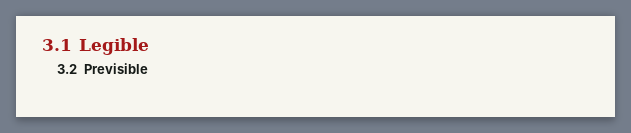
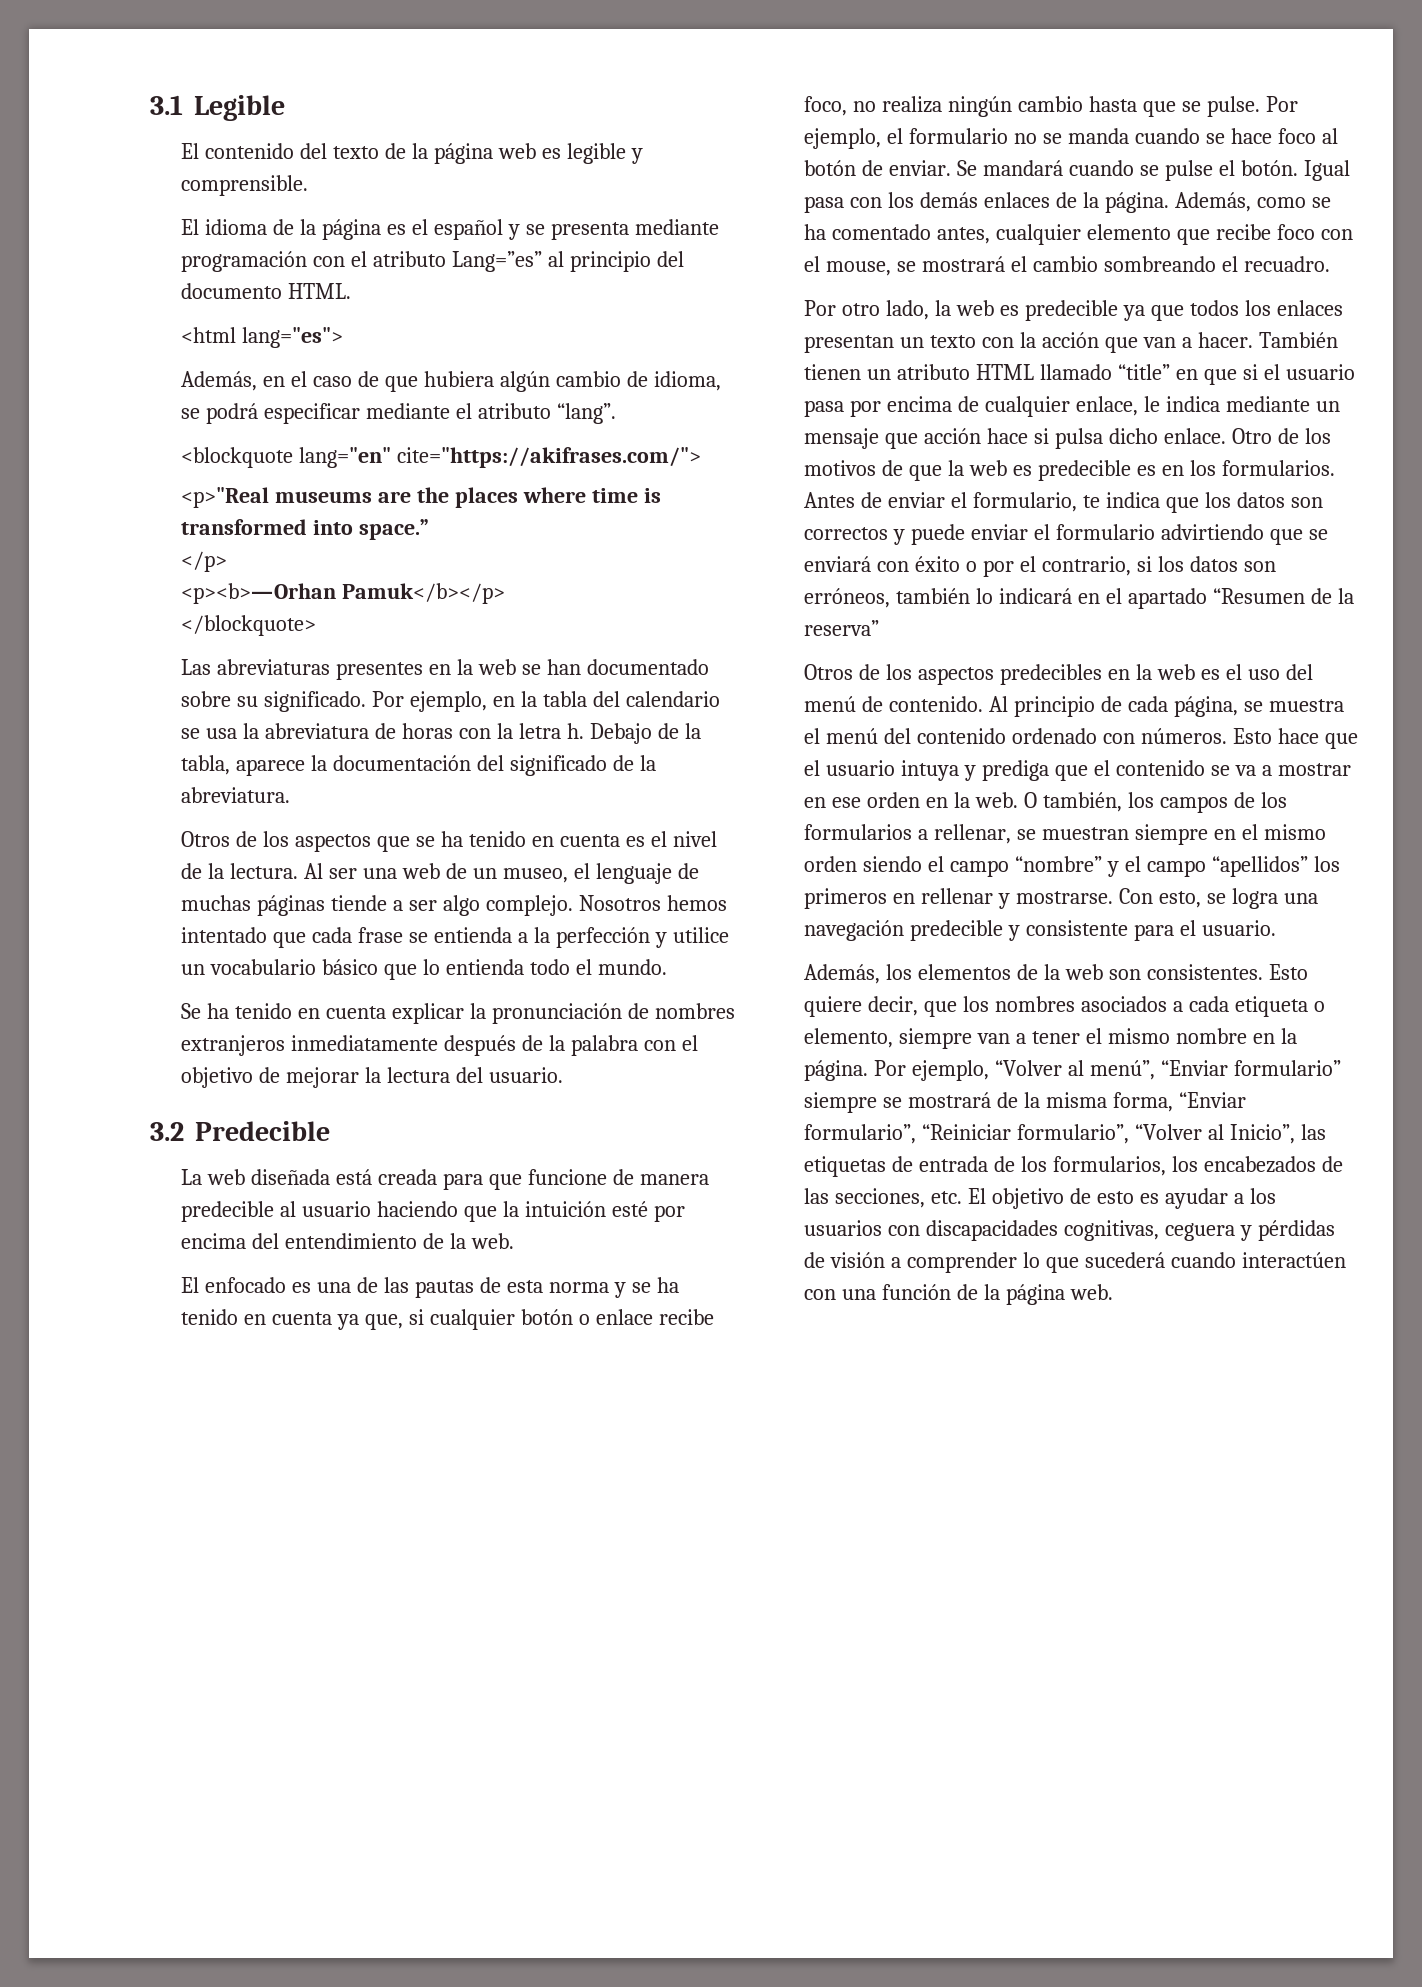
[57,63,148,74] 3.2 Previsible -> [181,143,643,164] [181,175,309,196] [181,219,719,240] [181,251,685,272] [181,283,352,299] [181,327,344,348] [181,371,721,392] [181,403,617,424] [181,447,702,468] [181,487,662,508] [181,519,430,540] [181,551,228,572] [181,583,506,604] [181,615,317,636] [181,659,709,680] [181,691,720,712] [181,723,701,744] [181,755,657,776] [181,787,291,803] [181,831,717,852] [181,863,699,884] [181,895,727,916] [181,927,729,948] [181,959,667,980] [181,1003,735,1024] [181,1035,699,1056] [181,1067,564,1088] [150,1121,330,1141] [181,1169,709,1190] [181,1201,685,1222] [181,1233,515,1249] [181,1277,679,1298] [181,1309,714,1330] [804,96,1298,117] [804,128,1338,149] [804,160,1350,181] [804,192,1331,213] [804,224,1353,245] [804,256,1330,276] [804,300,1343,321] [804,332,1338,353] [804,364,1355,385] [804,396,1340,417] [804,428,1331,449] [804,460,1335,481] [804,492,1323,513] [804,524,1328,545] [804,556,1276,577] [804,588,1354,609] [804,620,880,636] [804,664,1313,685] [804,696,1344,717] [804,728,1358,749] [804,760,1351,781] [804,792,1287,813] [804,824,1326,845] [804,856,1340,877] [804,888,1318,909] [804,920,1277,941] [804,964,1308,984] [804,996,1325,1017] [804,1028,1297,1049] [804,1060,1342,1081] [804,1092,1247,1113] [804,1124,1327,1144] [804,1156,1343,1177] [804,1188,1276,1209] [804,1220,1336,1241] [804,1252,1346,1273] [804,1284,1114,1305] El contenido del texto de la página web es legible y comprensible. // El idioma de la página es el español y se presenta mediante programación con el atributo Lang=”es” al principio del documento HTML. // <html lang="es"> // Además, en el caso de que hubiera algún cambio de idioma, se podrá especificar mediante el atributo “lang”. // <blockquote lang="en" cite="https://akifrases.com/"> // <p>"Real museums are the places where time is transformed into space.” // </p> // <p><b>― Orhan Pamuk</b></p> // </blockquote> // Las abreviaturas presentes en la web se han documentado sobre su significado. Por ejemplo, en la tabla del calendario se usa la abreviatura de horas con la letra h. Debajo de la tabla, aparece la documentación del significado de la abreviatura. // Otros de los aspectos que se ha tenido en cuenta es el nivel de la lectura. Al ser una web de un museo, el lenguaje de muchas páginas tiende a ser algo complejo. Nosotros hemos intentado que cada frase se entienda a la perfección y utilice un vocabulario básico que lo entienda todo el mundo. // Se ha tenido en cuenta explicar la pronunciación de nombres extranjeros inmediatamente después de la palabra con el objetivo de mejorar la lectura del usuario. // 3.2 Predecible // La web diseñada está creada para que funcione de manera predecible al usuario haciendo que la intuición esté por encima del entendimiento de la web. // El enfocado es una de las pautas de esta norma y se ha tenido en cuenta ya que, si cualquier botón o enlace recibe foco, no realiza ningún cambio hasta que se pulse. Por ejemplo, el formulario no se manda cuando se hace foco al botón de enviar. Se mandará cuando se pulse el botón. Igual pasa con los demás enlaces de la página. Además, como se ha comentado antes, cualquier elemento que recibe foco con el mouse, se mostrará el cambio sombreando el recuadro. // Por otro lado, la web es predecible ya que todos los enlaces presentan un texto con la acción que van a hacer. También tienen un atributo HTML llamado “title” en que si el usuario pasa por encima de cualquier enlace, le indica mediante un mensaje que acción hace si pulsa dicho enlace. Otro de los motivos de que la web es predecible es en los formularios. Antes de enviar el formulario, te indica que los datos son correctos y puede enviar el formulario advirtiendo que se enviará con éxito o por el contrario, si los datos son erróneos, también lo indicará en el apartado “Resumen de la reserva” // Otros de los aspectos predecibles en la web es el uso del menú de contenido. Al principio de cada página, se muestra el menú del contenido ordenado con números. Esto hace que el usuario intuya y prediga que el contenido se va a mostrar en ese orden en la web. O también, los campos de los formularios a rellenar, se muestran siempre en el mismo orden siendo el campo “nombre” y el campo “apellidos” los primeros en rellenar y mostrarse. Con esto, se logra una navegación predecible y consistente para el usuario. // Además, los elementos de la web son consistentes. Esto quiere decir, que los nombres asociados a cada etiqueta o elemento, siempre van a tener el mismo nombre en la página. Por ejemplo, “Volver al menú”, “Enviar formulario” siempre se mostrará de la misma forma, “Enviar formulario”, “Reiniciar formulario”, “Volver al Inicio”, las etiquetas de entrada de los formularios, los encabezados de las secciones, etc. El objetivo de esto es ayudar a los usuarios con discapacidades cognitivas, ceguera y pérdidas de visión a comprender lo que sucederá cuando interactúen con una función de la página web.

